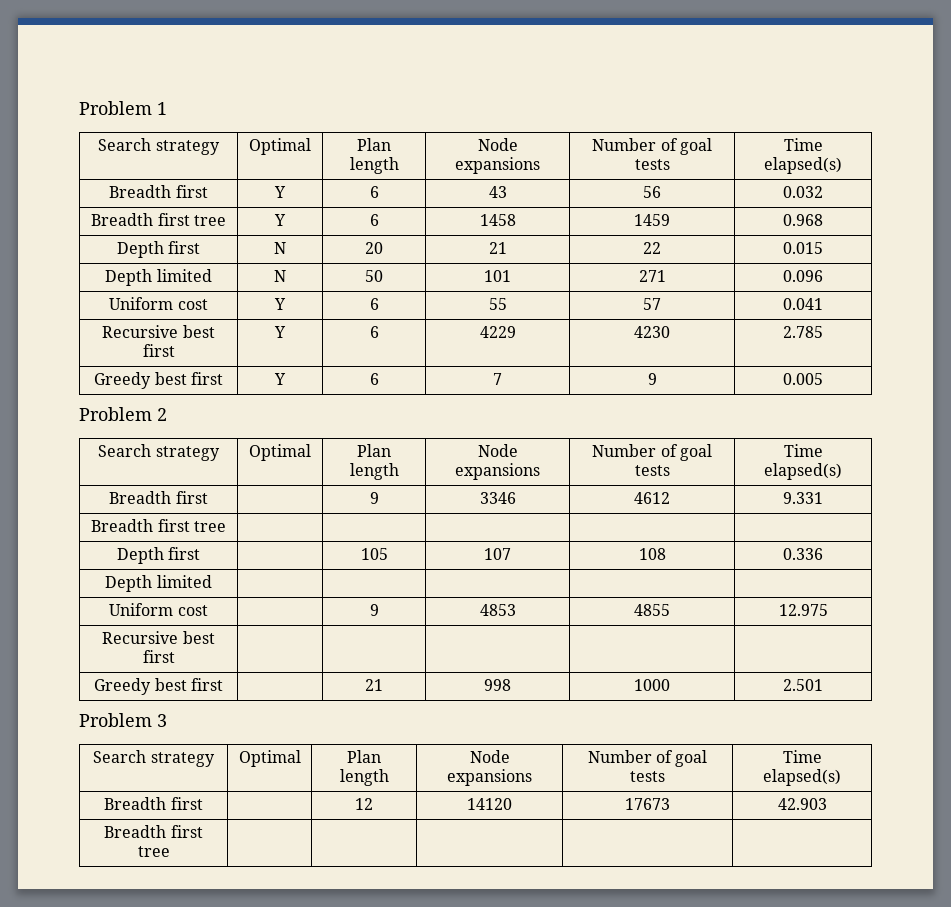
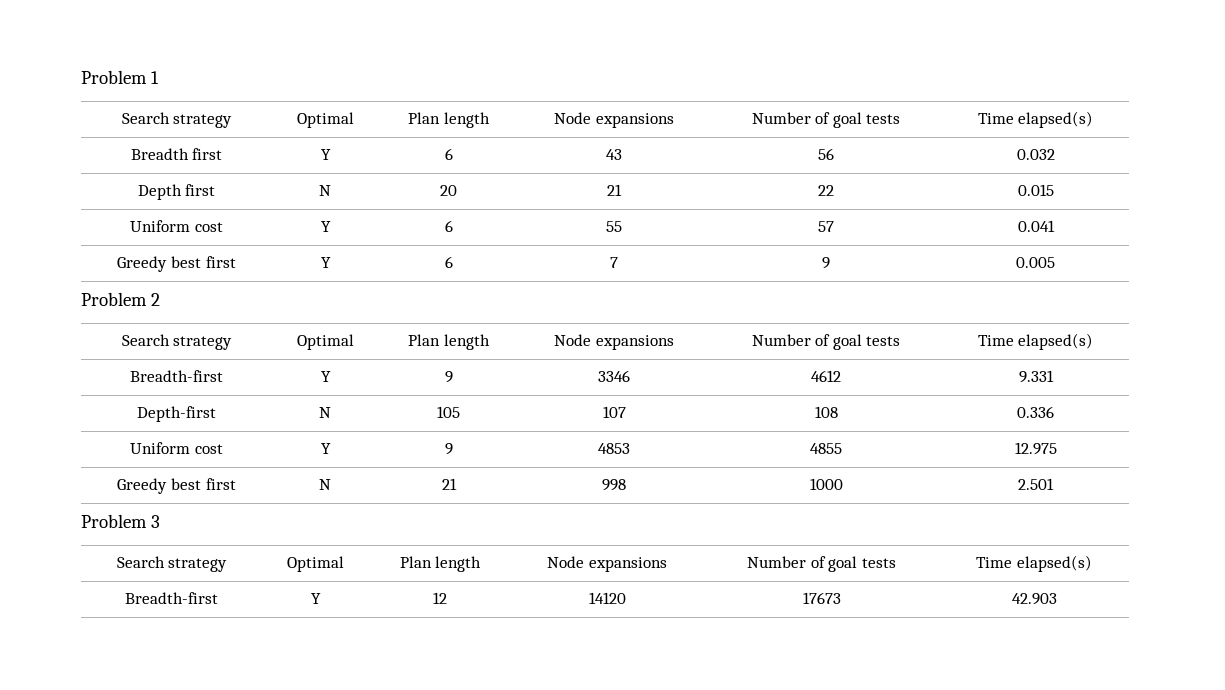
[91,213,226,226] [274,214,286,226] [369,214,379,226] [479,214,516,226] [634,214,670,226] [783,214,823,226] // Breadth first tree | Y | 6 | 1458 | 1459 | 0.968 -> (1055, 154) none
[105,269,212,286] [274,270,286,282] [365,270,383,282] [484,270,511,282] [638,270,666,282] [783,270,823,282] // Depth limited | N | 50 | 101 | 271 | 0.096 -> (1054, 190) none
[102,325,215,338] [142,344,175,357] [274,326,286,338] [369,326,379,338] [479,326,516,338] [634,326,670,338] [783,326,823,338] // Recursive best first | Y | 6 | 4229 | 4230 | 2.785 -> (1055, 226) none
[109,491,208,504] Breadth first | -> [130,370,223,382] [320,371,331,382] Breadth-first | Y
[91,519,226,532] [116,547,201,564] Breadth first tree | | | | | // Depth first | -> [137,406,216,422] [319,407,331,418] Depth-first | N
[105,575,212,592] [109,603,208,616] // Depth limited | | | | | // Uniform cost | -> [130,442,223,454] [320,443,331,454] // Uniform cost | Y
[102,631,215,644] [142,650,175,663] [94,678,223,695] // Recursive best first | | | | | // Greedy best first | -> [117,478,236,494] [319,479,331,490] // Greedy best first | N
[104,797,203,810] Breadth first | -> [125,592,218,604] [311,593,321,604] Breadth-first | Y
[104,825,203,838] [137,846,170,857] // Breadth first tree | | | | | -> (1057, 599) none

